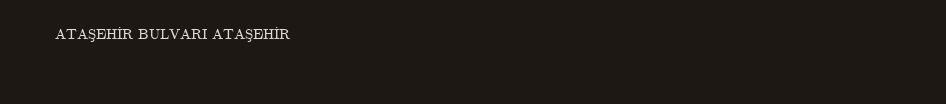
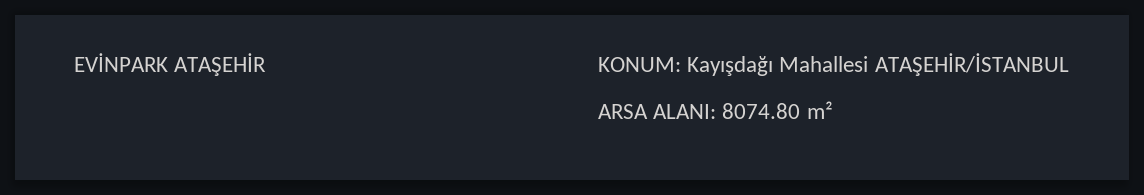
[55,27,290,42] ATAŞEHİR BULVARI ATAŞEHİR -> [74,53,267,76] [598,53,1069,76] [598,101,833,119] EVİNPARK ATAŞEHİR // KONUM: Kayışdağı Mahallesi ATAŞEHİR/İSTANBUL // ARSA ALANI: 8074.80 m²

